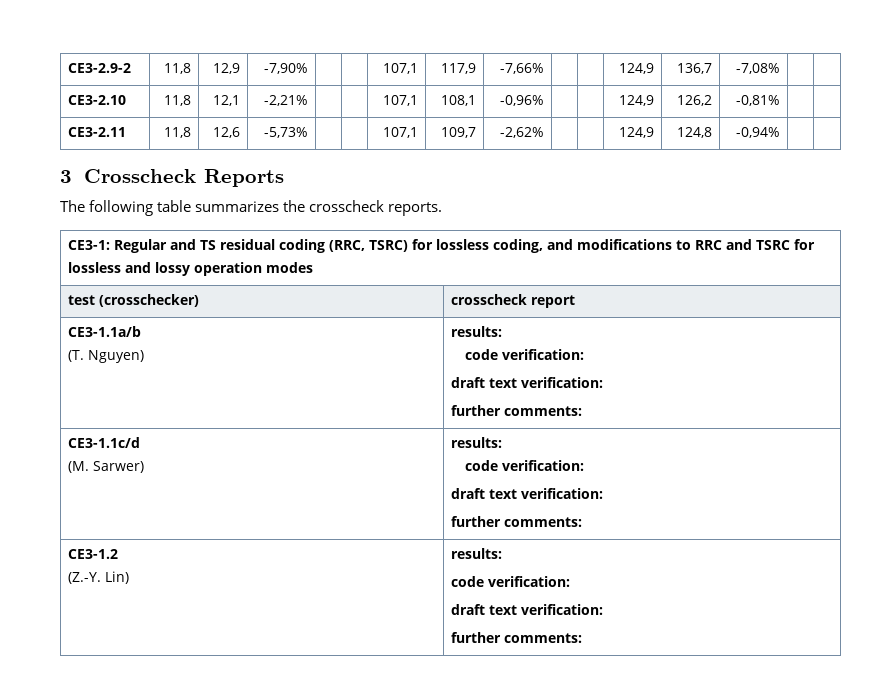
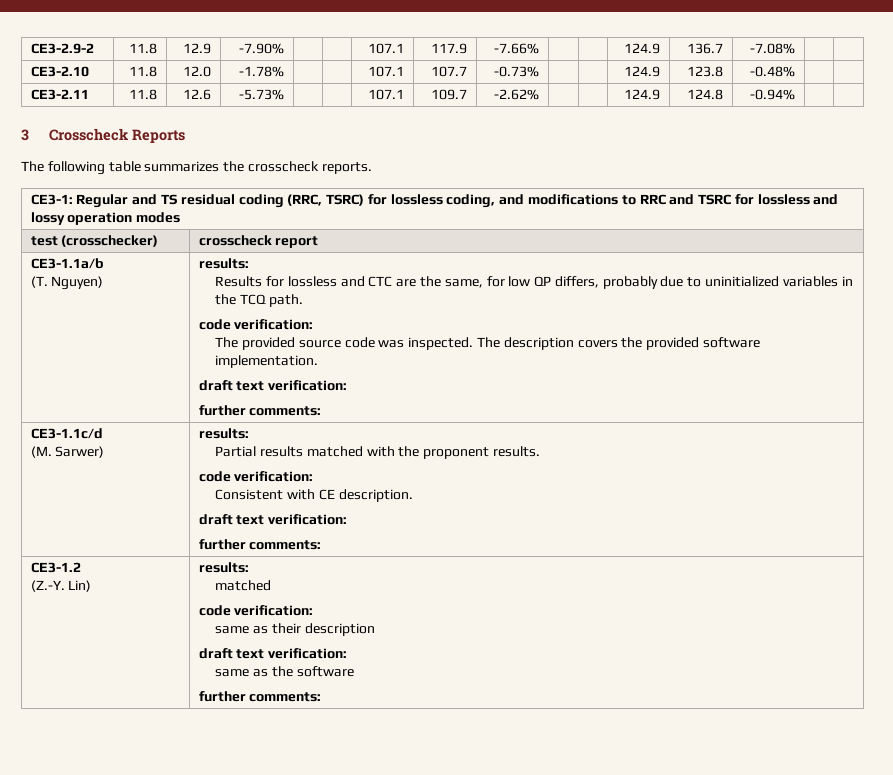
[164,63,192,74] [213,63,241,74] [264,63,309,74] [383,63,419,74] [441,63,477,74] [500,63,545,74] [619,63,655,74] [677,63,713,74] [736,63,781,74] [67,95,126,105] [164,95,192,106] [213,95,241,106] [264,95,309,106] [383,95,419,106] [441,95,477,106] [500,95,545,106] [619,95,655,106] [677,95,713,106] [736,95,781,106] [67,127,126,137] [164,127,192,138] [213,127,241,138] [264,127,309,138] [383,127,419,138] [441,127,477,138] [500,127,545,138] [619,127,655,138] [677,127,713,138] [736,127,781,138] 11,8 | 12,9 | -7,90% | | | 107,1 | 117,9 | -7,66% | | | 124,9 | 136,7 | -7,08% | | // CE3-2.10 | 11,8 | 12,1 | -2,21% | | | 107,1 | 108,1 | -0,96% | | | 124,9 | 126,2 | -0,81% | | // CE3-2.11 | 11,8 | 12,6 | -5,73% | | | 107,1 | 109,7 | -2,62% | | | 124,9 | 124,8 | -0,94% -> [129,43,158,54] [183,43,212,54] [239,43,285,54] [368,43,405,54] [431,43,468,54] [494,43,540,54] [624,43,661,54] [687,43,724,54] [750,43,796,54] [30,66,89,77] [129,66,158,77] [183,66,212,77] [239,66,285,77] [368,66,405,77] [431,66,468,77] [494,66,540,77] [624,66,661,77] [687,66,724,77] [750,66,796,77] [30,89,89,100] [129,89,158,100] [183,89,212,100] [239,89,285,100] [368,89,405,100] [431,89,468,100] [494,89,540,100] [624,89,661,100] [687,89,724,100] [750,89,796,100] 11.8 | 12.9 | -7.90% | | | 107.1 | 117.9 | -7.66% | | | 124.9 | 136.7 | -7.08% | | // CE3-2.10 | 11.8 | 12.0 | -1.78% | | | 107.1 | 107.7 | -0.73% | | | 124.9 | 123.8 | -0.48% | | // CE3-2.11 | 11.8 | 12.6 | -5.73% | | | 107.1 | 109.7 | -2.62% | | | 124.9 | 124.8 | -0.94%
[465,349,585,360] code verification: -> [215,276,853,289] [215,294,303,307] [198,319,314,330] [215,337,760,350] [215,355,319,368] Results for lossless and CTC are the same, for low QP differs, probably due to uninitialized variables in the TCQ path. // code verification: // The provided source code was inspected. The description covers the provided software implementation.
[465,460,585,471] code verification: -> [215,446,540,459] [198,471,314,482] [215,489,413,502] Partial results matched with the proponent results. // code verification: // Consistent with CE description.
[450,576,570,587] [450,604,603,615] // code verification: // draft text verification: -> [215,580,272,591] [198,605,314,616] [215,623,375,636] [198,648,348,659] [215,666,354,677] // matched // code verification: // same as their description // draft text verification: // same as the software

